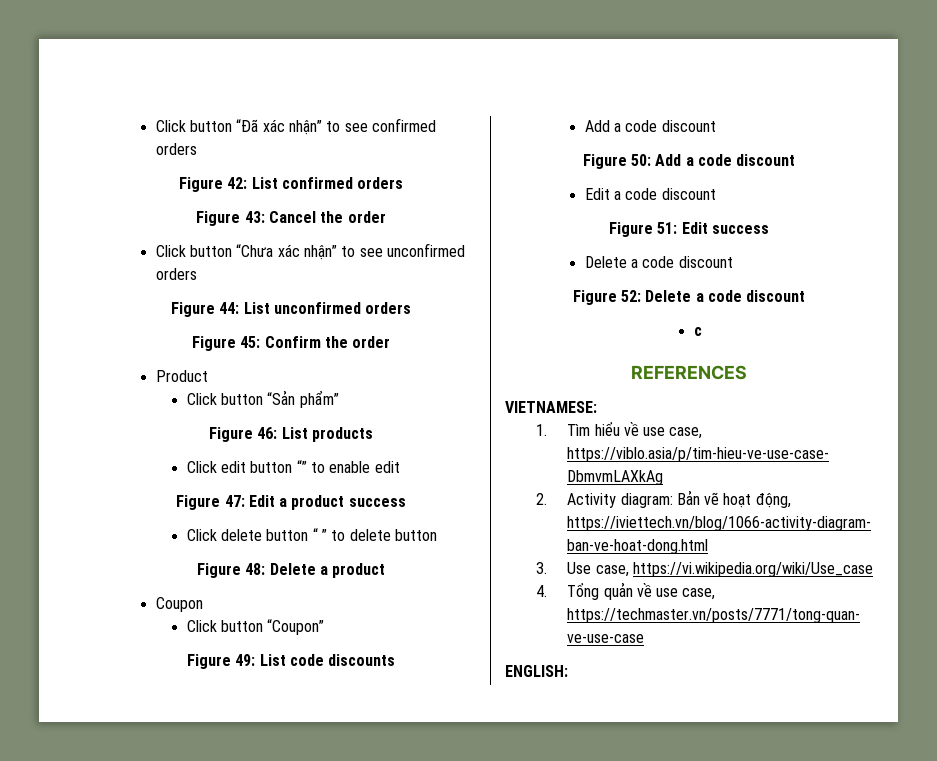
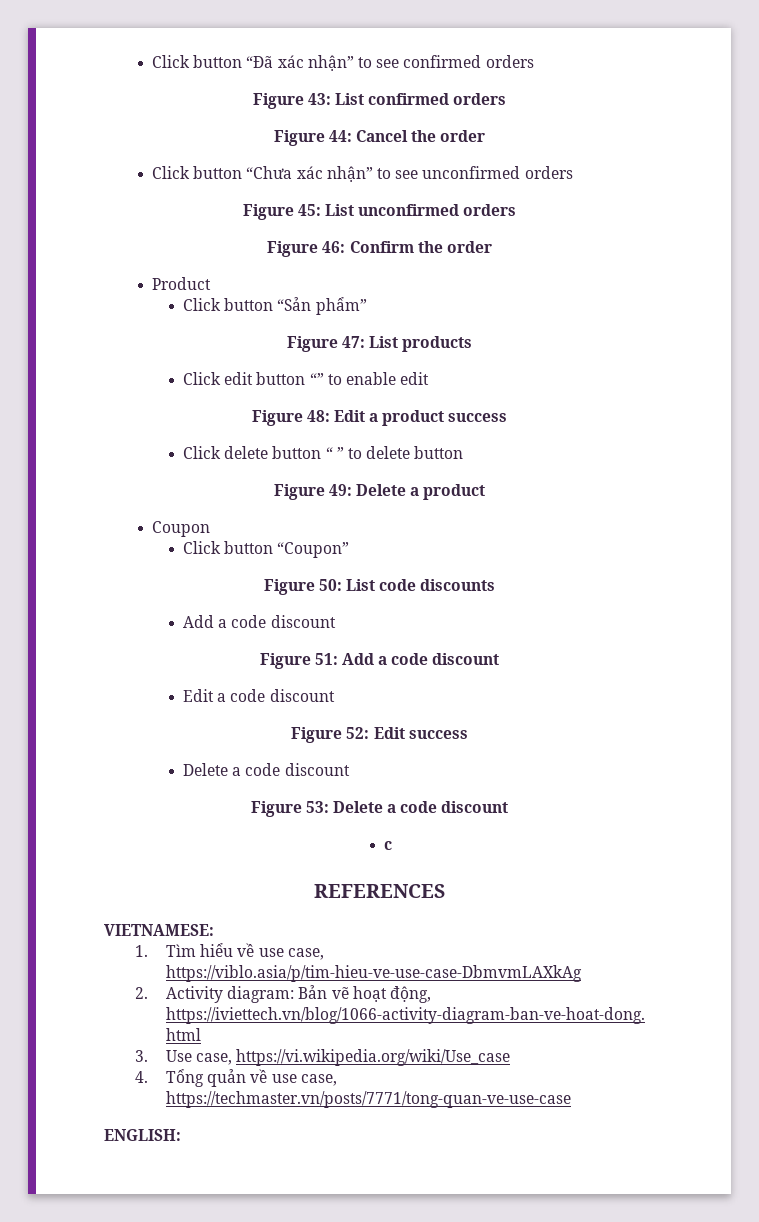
[227,177,248,189] 42: -> [307,93,331,105] 43:
[244,211,265,223] 43: -> [328,130,352,142] 44:
[219,302,240,314] 44: -> [297,204,321,216] 45:
[240,336,261,348] 45: -> [322,241,346,253] 46:
[257,427,278,439] 46: -> [341,336,365,348] 47:
[224,495,245,507] 47: -> [306,410,330,422] 48:
[245,563,266,575] 48: -> [328,484,352,496] 49:
[235,654,256,666] 49: -> [318,579,342,591] 50:
[631,154,652,166] 50: -> [314,653,338,665] 51:
[657,222,678,234] 51: -> [346,727,370,739] 52:
[621,290,642,302] 52: -> [305,801,329,813] 53:

